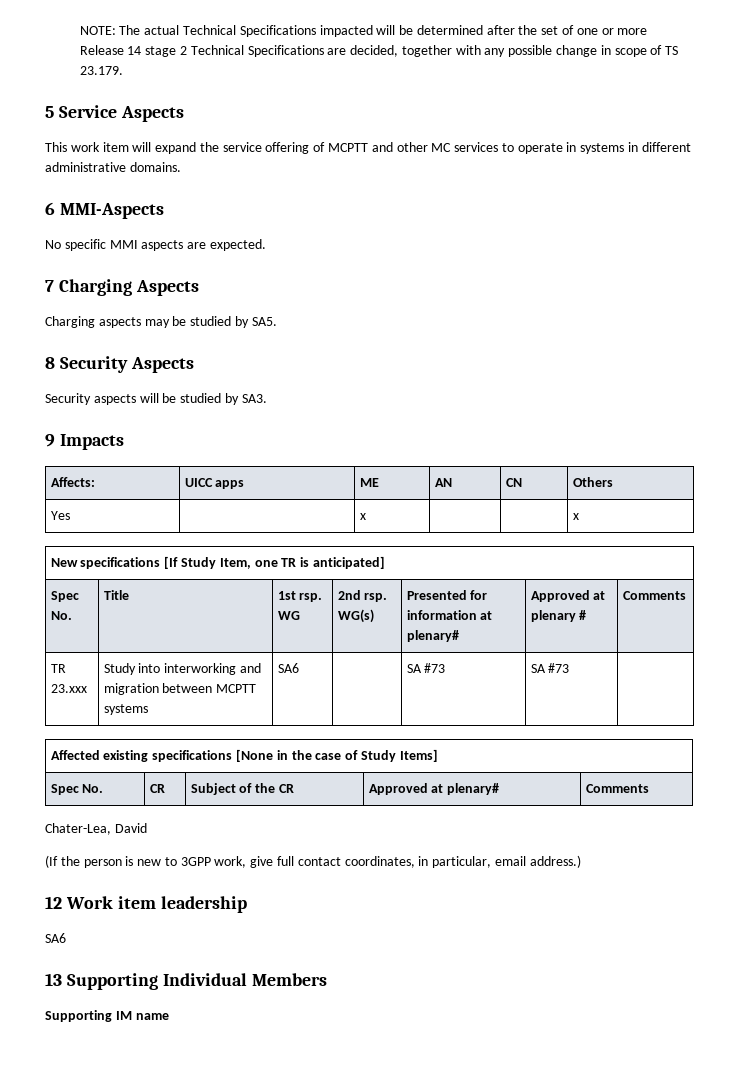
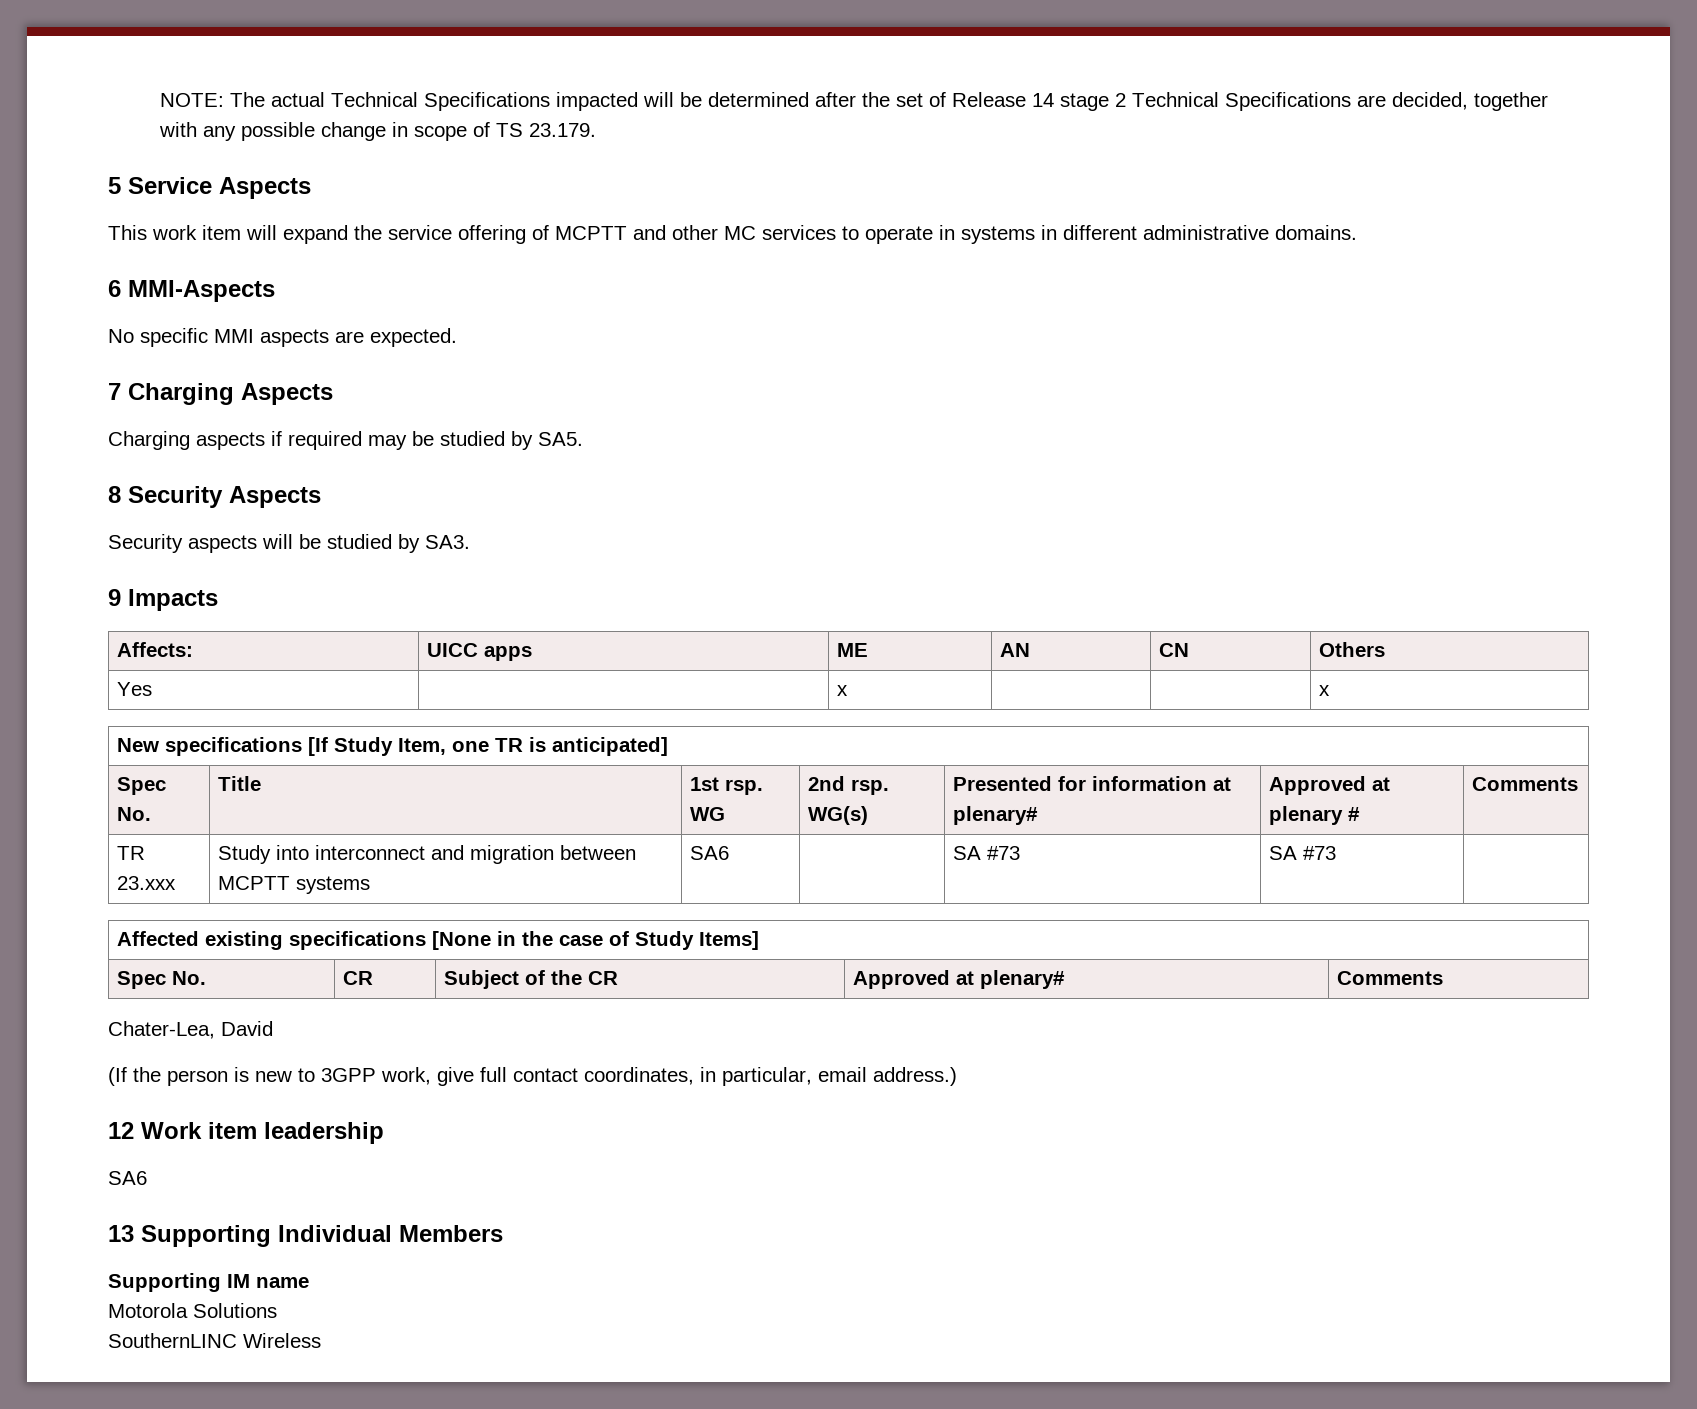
[576,28,648,35] one or more -> (946, 99) none
(141, 322) none -> [271,431,362,450] if required
[164,663,237,675] interworking -> [314,845,425,860] interconnect
(169, 1016) none -> [108,1303,277,1318] [108,1333,321,1348] // Motorola Solutions // SouthernLINC Wireless

